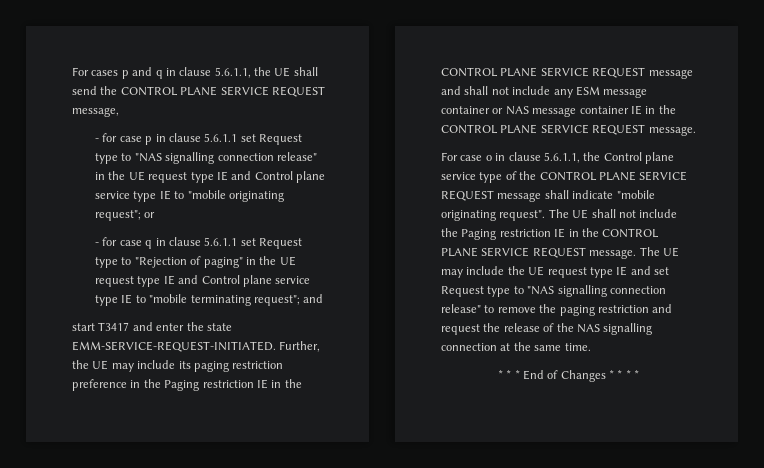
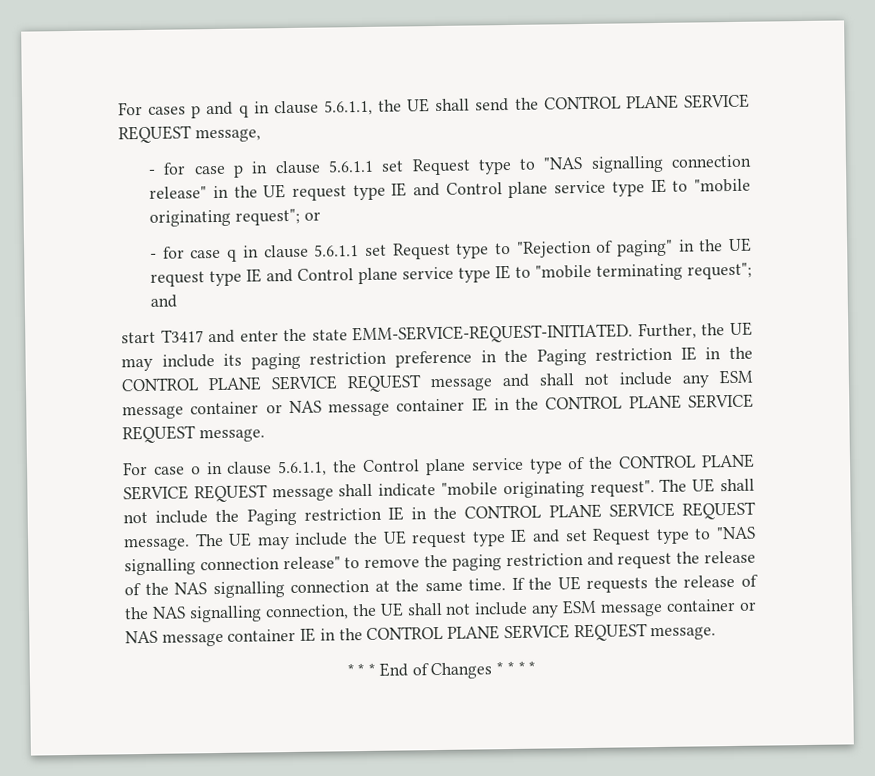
(591, 347) none -> [511,574,758,593] [124,598,757,623] [125,623,717,647] If the UE requests the release of the NAS signalling connection, the UE shall not include any ESM message container or NAS message container IE in the CONTROL PLANE SERVICE REQUEST message.

